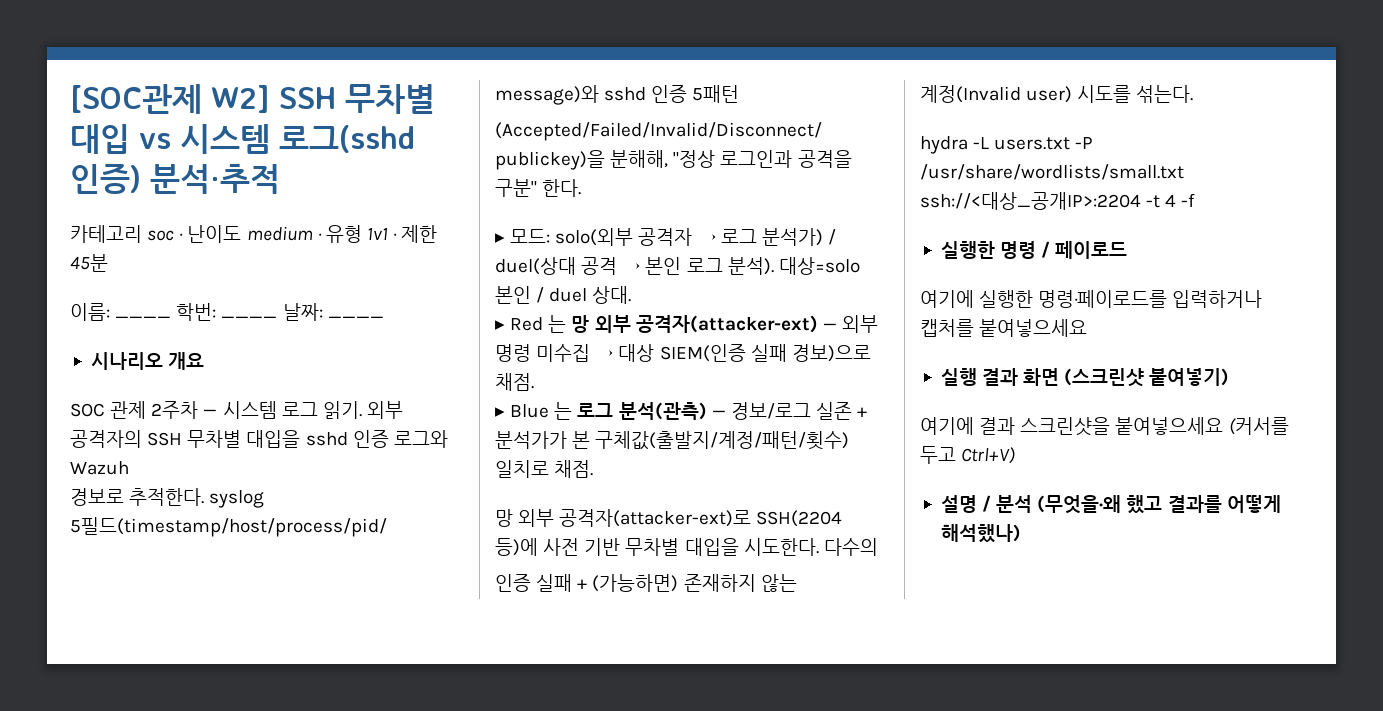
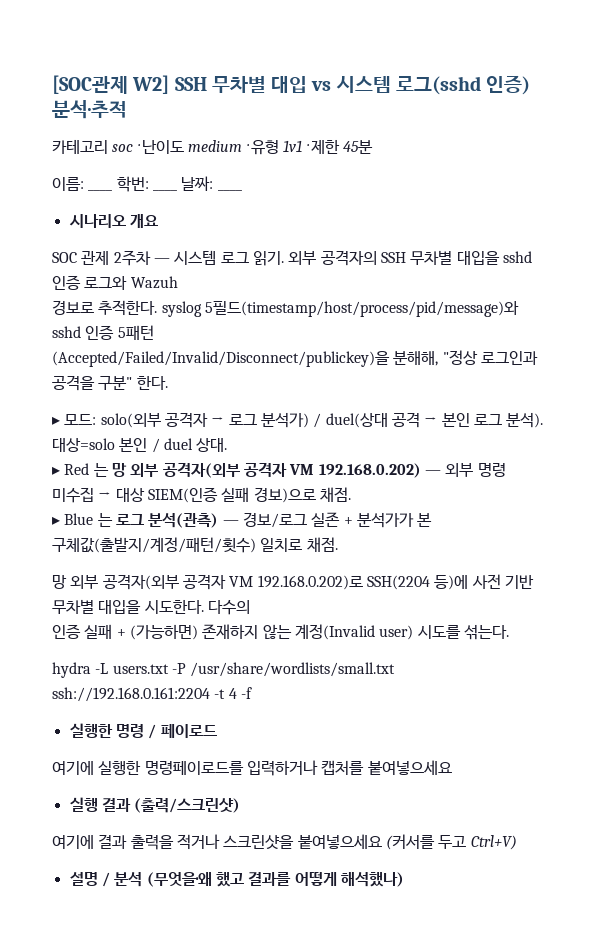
[635,315,818,333] 공격자(attacker-ext) -> [162,462,421,478] 공격자(외부 공격자 VM 192.168.0.202)
[559,509,752,527] 공격자(attacker-ext)로 -> [102,574,363,590] 공격자(외부 공격자 VM 192.168.0.202)로
[920,192,1141,210] ssh://<대상_공개IP>:2204 -> [52,687,210,702] ssh://192.168.0.161:2204
[1023,368,1230,387] 화면 (스크린샷 붙여넣기) -> [134,798,241,813] (출력/스크린샷)
(1016, 426) none -> [130,834,220,850] 출력을 적거나

